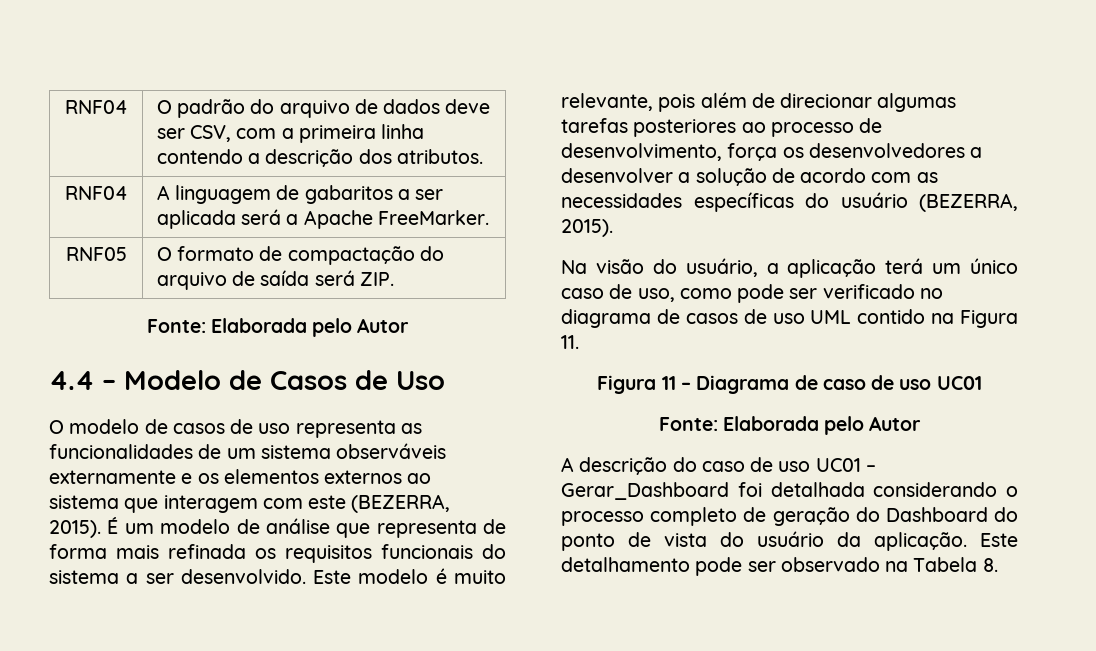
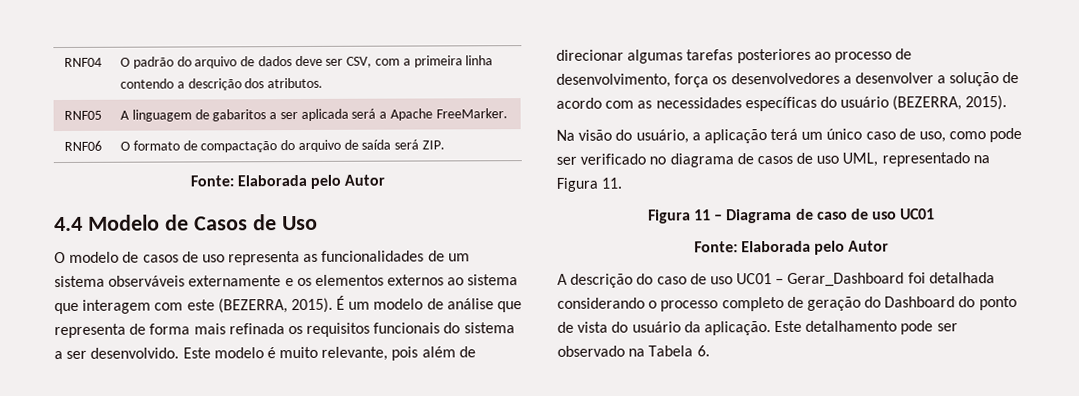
[64,186,128,200] RNF04 -> [63,110,102,120] RNF05
[65,247,127,261] RNF05 -> [63,140,102,151] RNF06
[102,379,116,390] – -> (83, 224) none
[810,309,926,324] UML contido -> [842,152,970,167] UML, representado
[982,558,998,572] 8. -> [696,345,710,357] 6.

